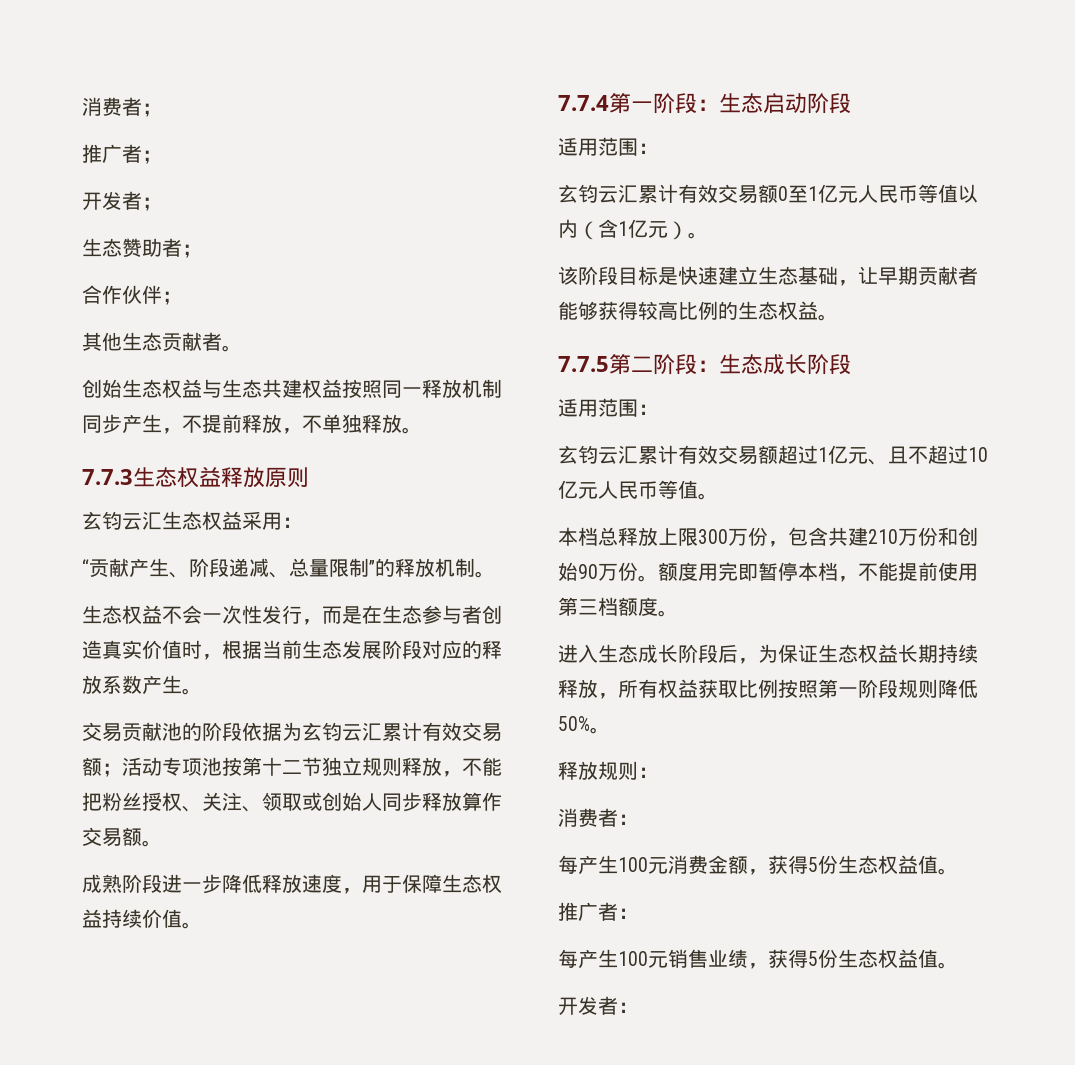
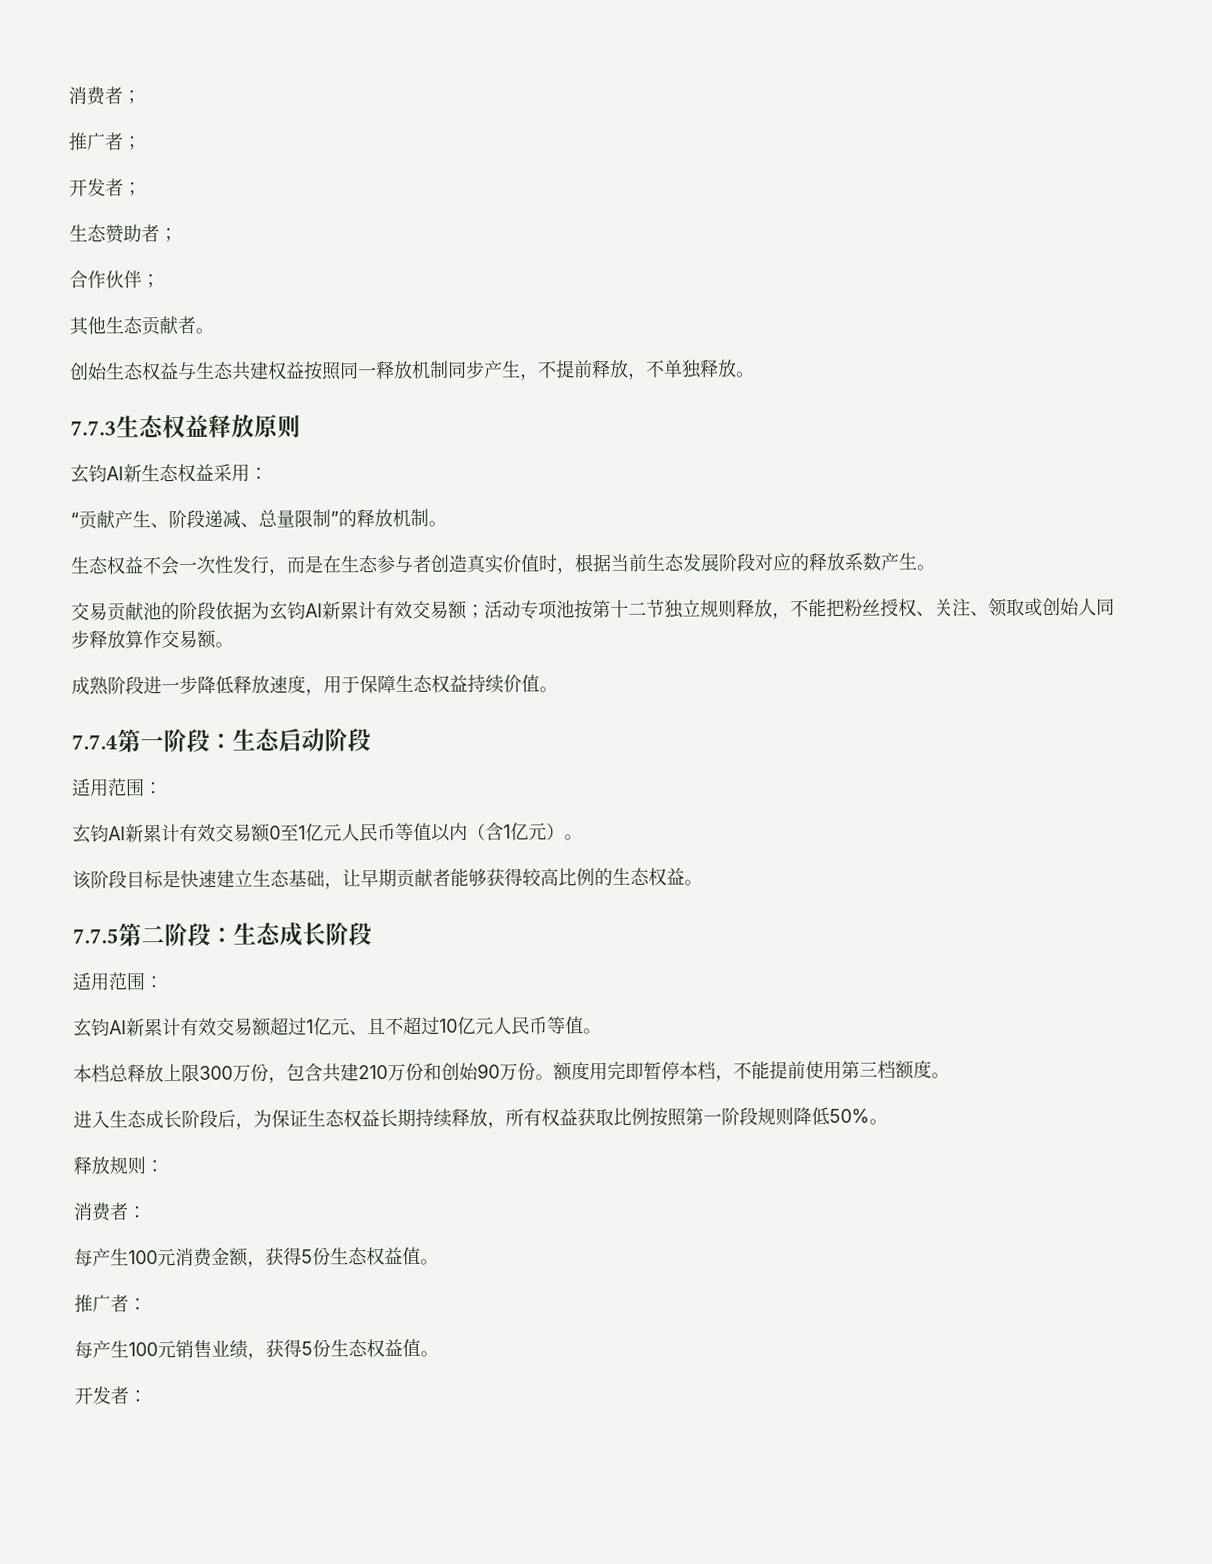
[122,511,162,530] 云汇 -> [106,464,142,483] AI新
[342,722,382,741] 云汇 -> [305,601,341,620] AI新
[598,184,638,203] 云汇 -> [108,824,144,843] AI新
[598,445,638,464] 云汇 -> [109,1018,145,1037] AI新

